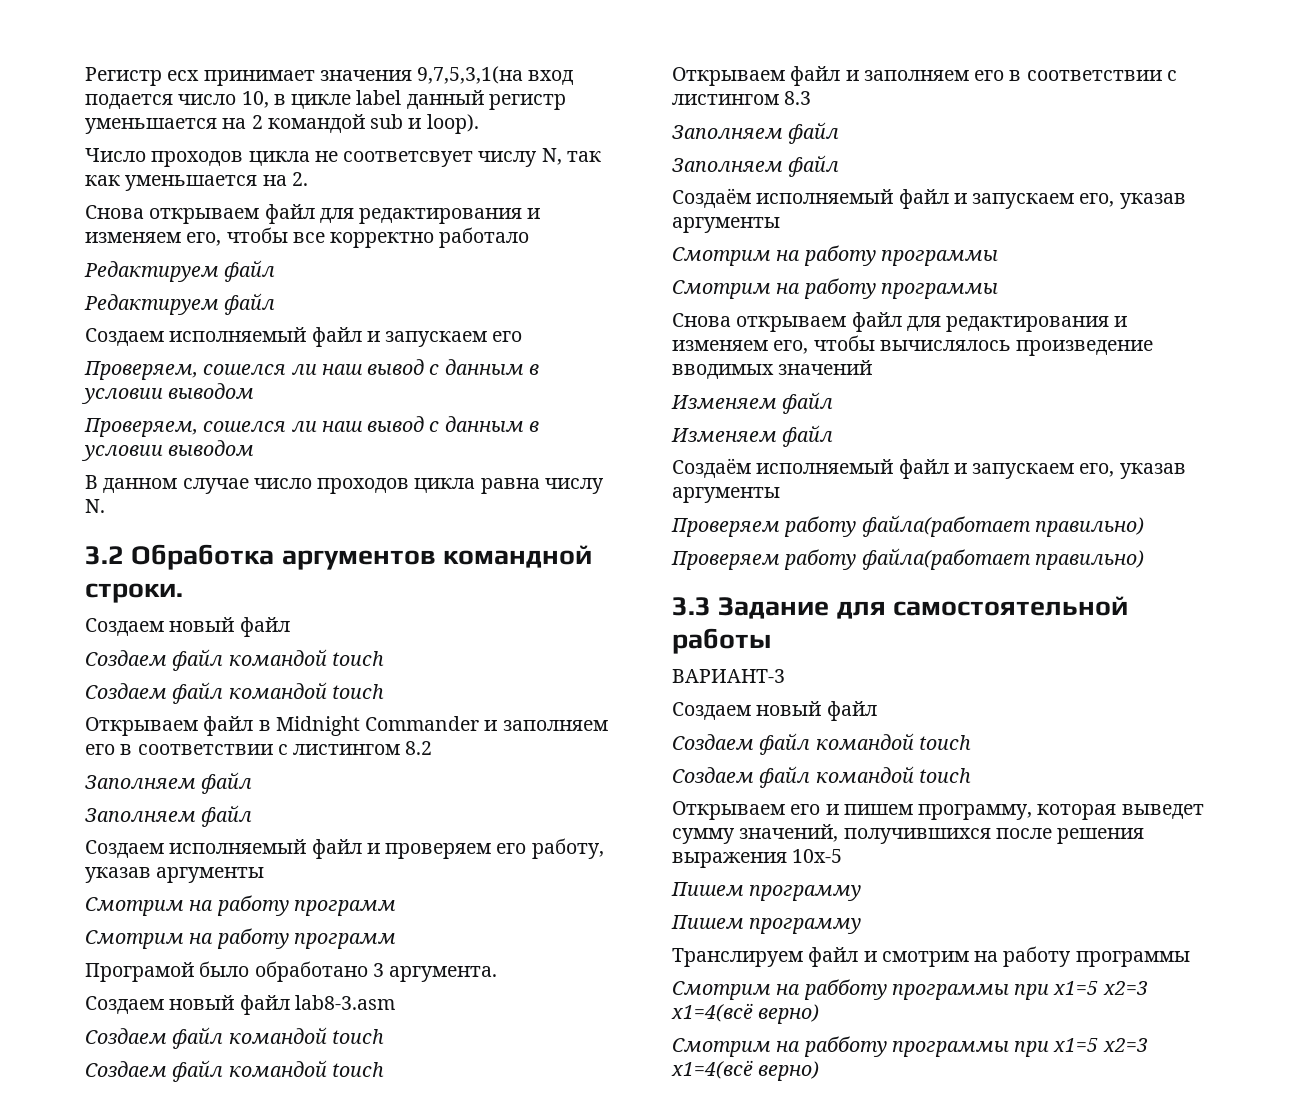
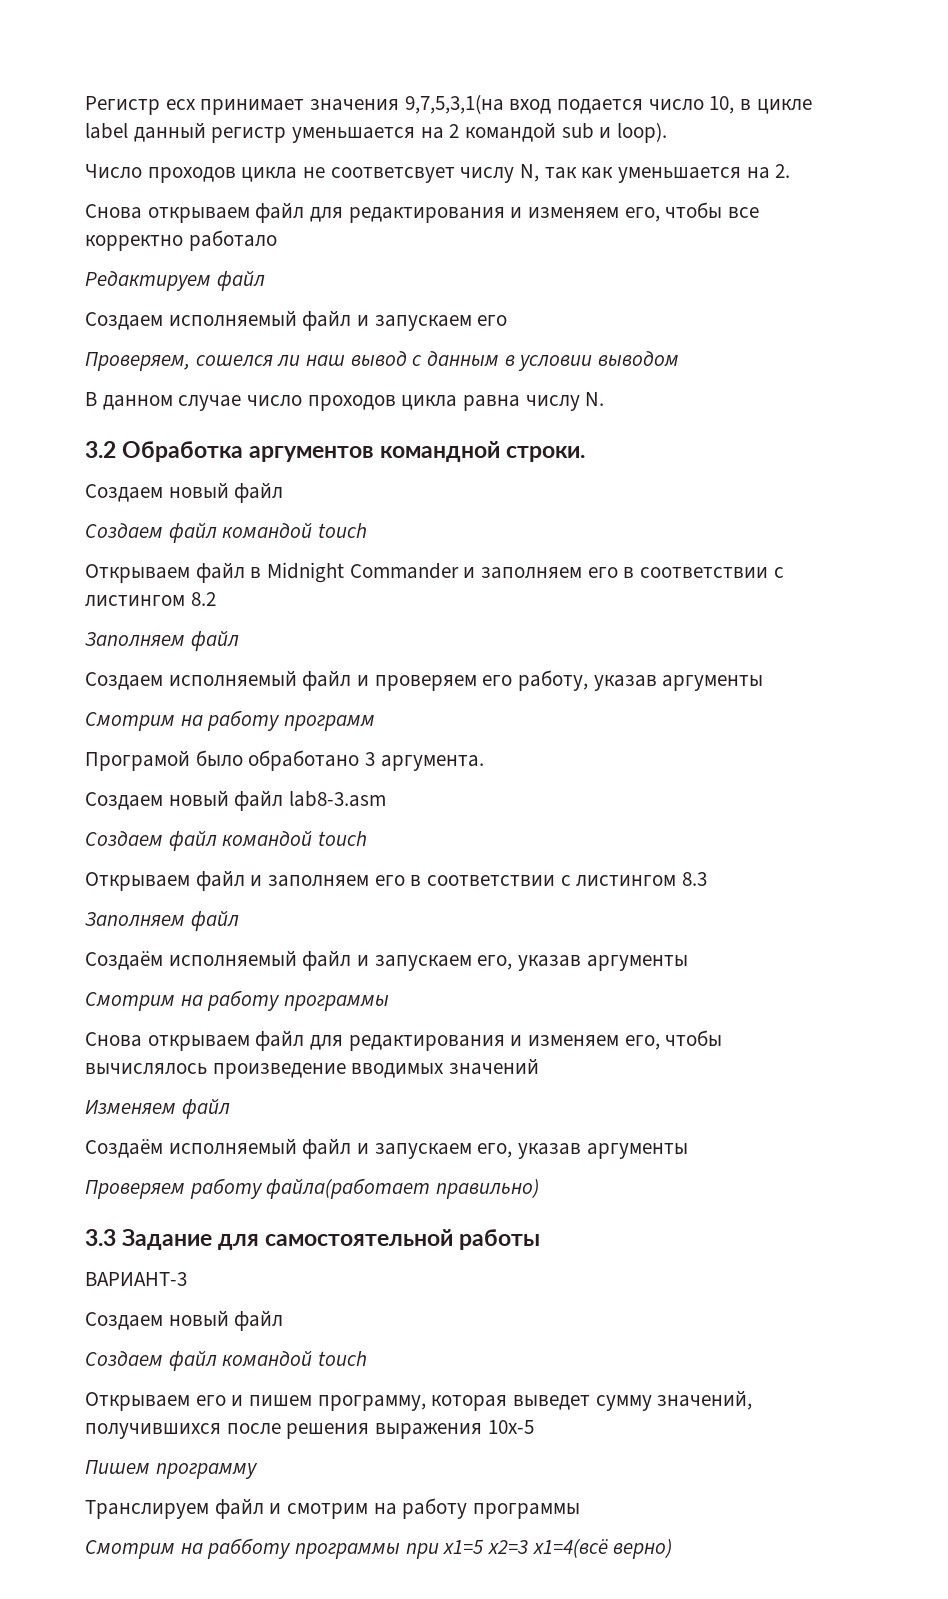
[84,293,276,315] // Редактируем файл -> (265, 281) none
[84,416,539,437] [81,440,255,461] // Проверяем, сошелся ли наш вывод с данным в условии выводом -> (680, 359) none
[85,682,384,704] // Создаем файл командой touch -> (368, 530) none
[85,805,253,827] // Заполняем файл -> (239, 641) none
[85,928,396,949] // Смотрим на работу программ -> (376, 723) none
[85,1060,384,1082] // Создаем файл командой touch -> (368, 838) none
[672,155,840,177] // Заполняем файл -> (239, 921) none
[672,278,998,299] // Смотрим на работу программы -> (390, 1003) none
[671,425,834,447] // Изменяем файл -> (230, 1109) none
[671,548,1144,570] // Проверяем работу файла(работает правильно) -> (540, 1188) none
[672,766,971,788] // Создаем файл командой touch -> (368, 1358) none
[671,915,862,934] // Пишем программу -> (258, 1471) none
[672,1036,1148,1057] [671,1060,820,1081] // Смотрим на рабботу программы при x1=5 x2=3 x1=4(всё верно) -> (673, 1548) none

